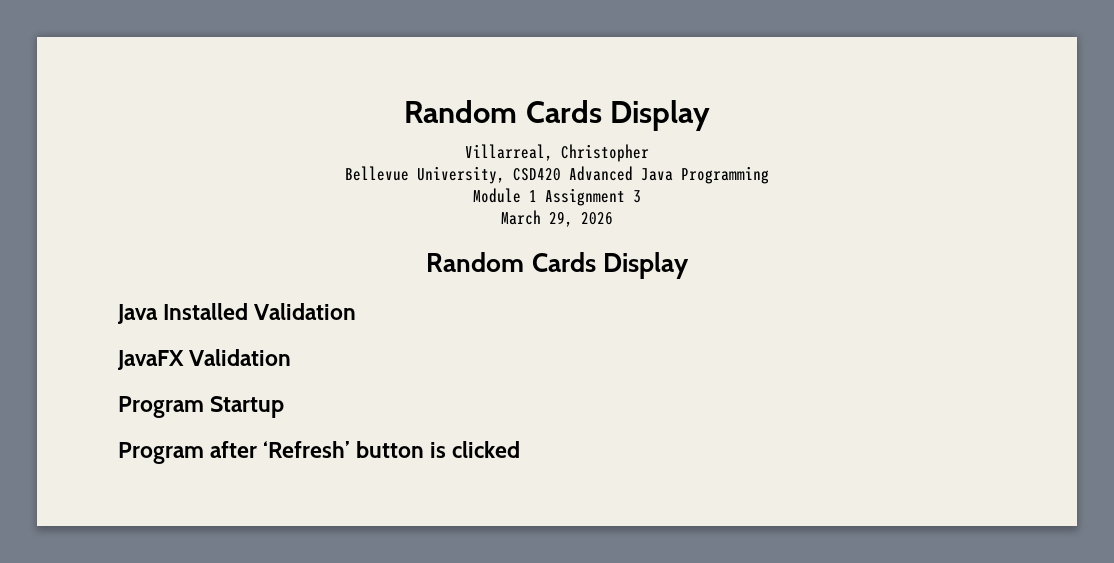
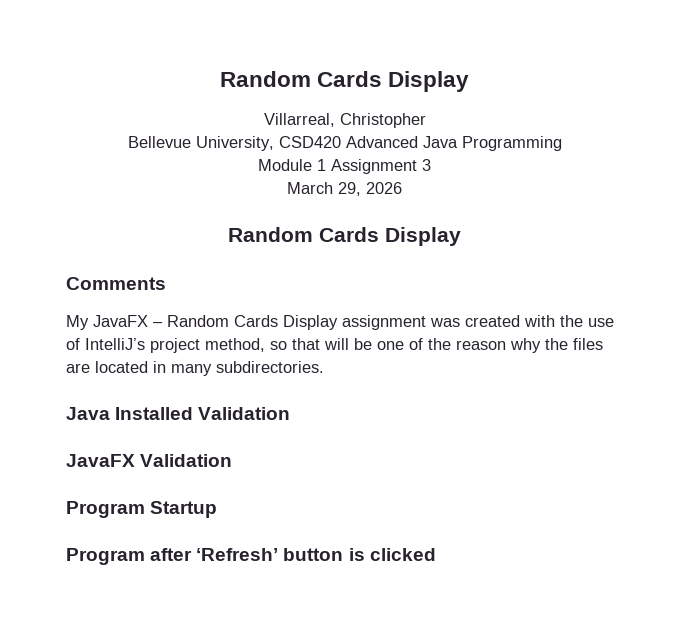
(689, 265) none -> [66,277,166,290] [66,315,614,330] [66,338,603,353] [66,361,324,376] // Comments // My JavaFX – Random Cards Display assignment was created with the use of IntelliJ’s project method, so that will be one of the reason why the files are located in many subdirectories.

